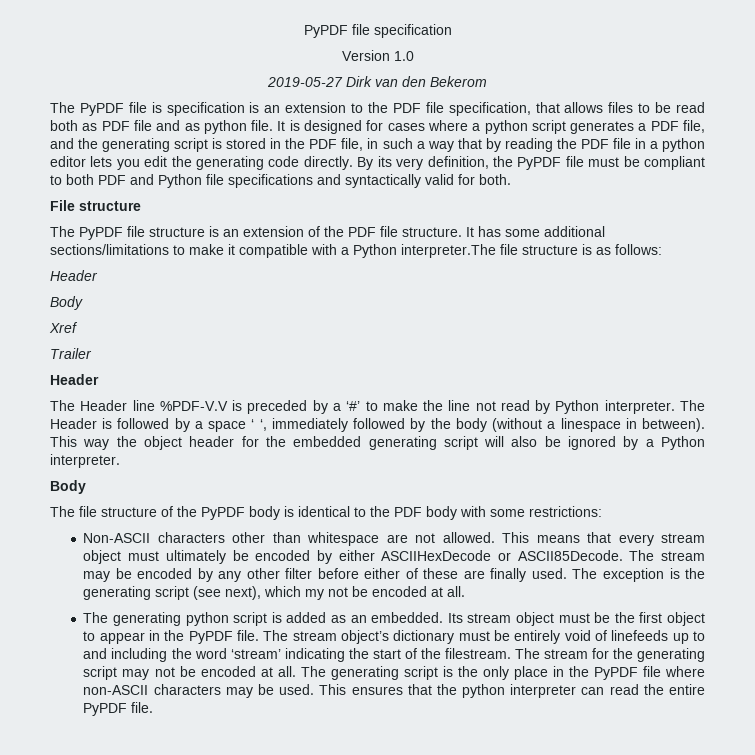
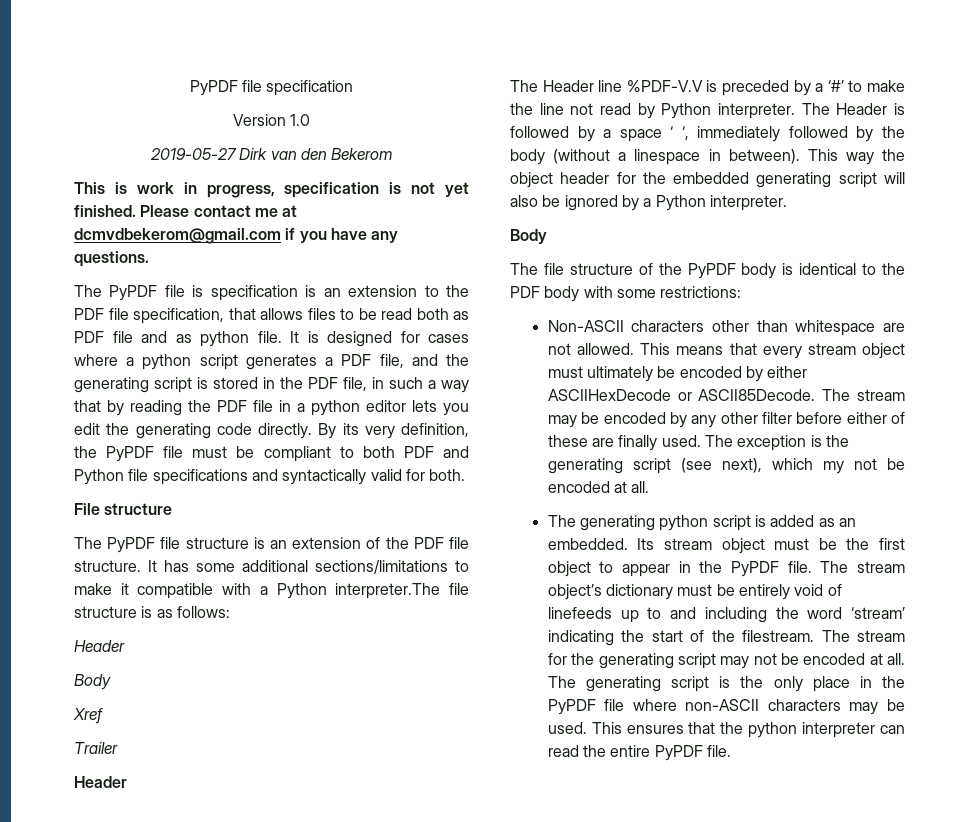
(487, 81) none -> [74,182,469,198] [74,205,298,217] [74,228,399,244] [74,251,149,267] // This is work in progress, specification is not yet finished. Please contact me at dcmvdbekerom@gmail.com if you have any questions.

